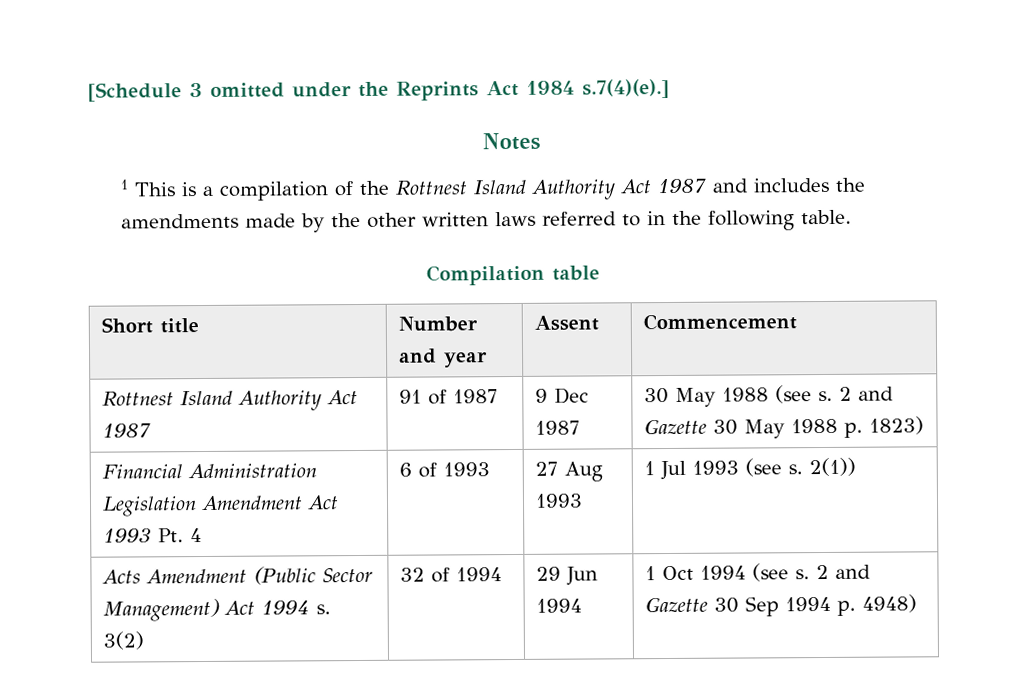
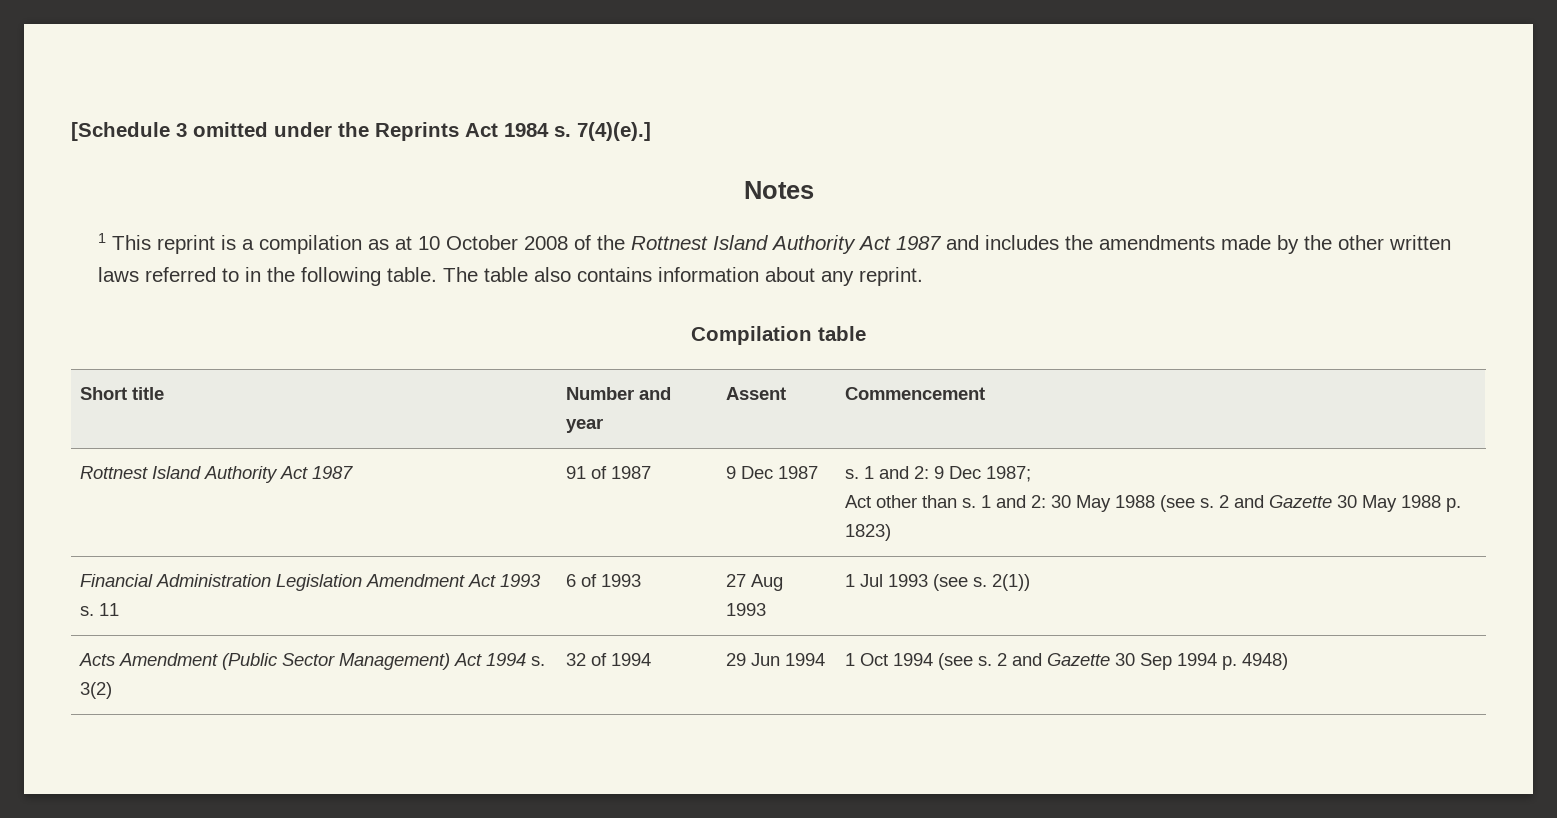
[582,78,670,99] s.7(4)(e).] -> [554,122,651,141] s. 7(4)(e).]
(177, 189) none -> [156,235,215,254] reprint
(330, 191) none -> [367,235,568,250] as at 10 October 2008
(853, 217) none -> [442,267,923,286] The table also contains information about any reprint.
(581, 427) none -> [845,466,1032,482] [845,495,1047,508] s. 1 and 2: 9 Dec 1987; // Act other than s. 1 and 2:
[158,528,203,543] Pt. 4 -> [80,603,120,616] s. 11

